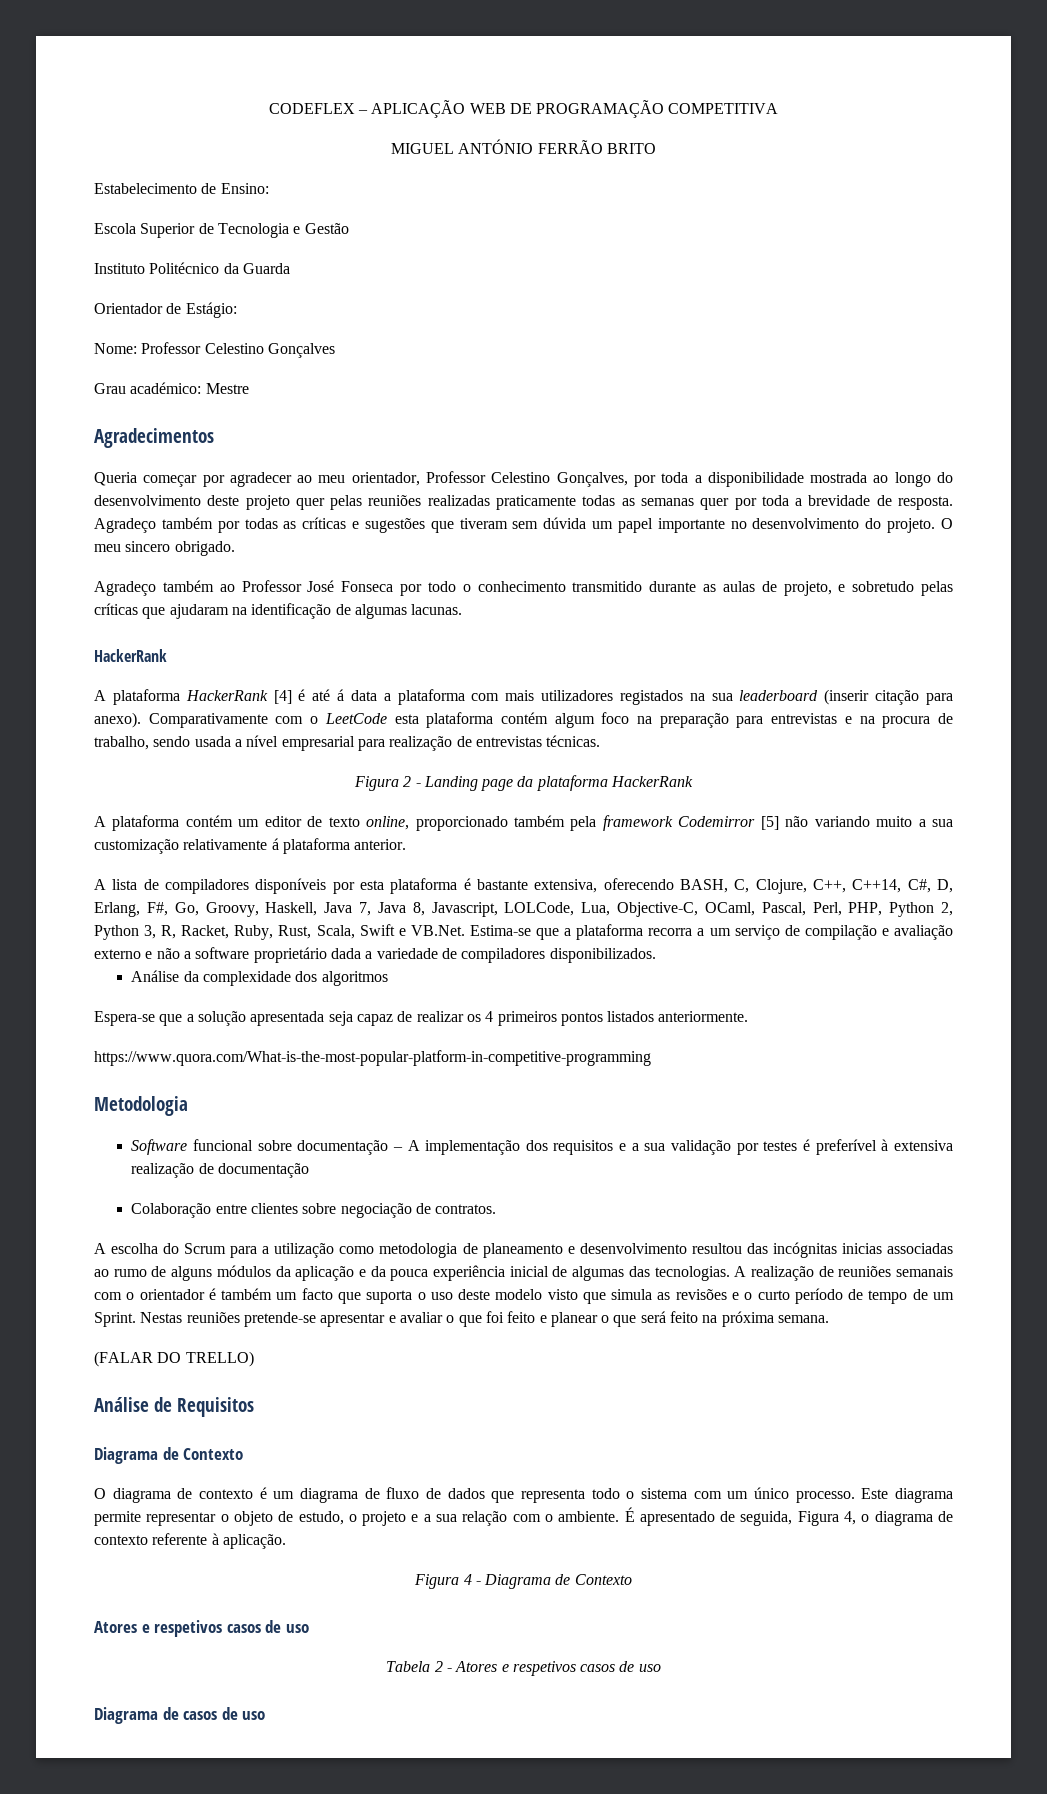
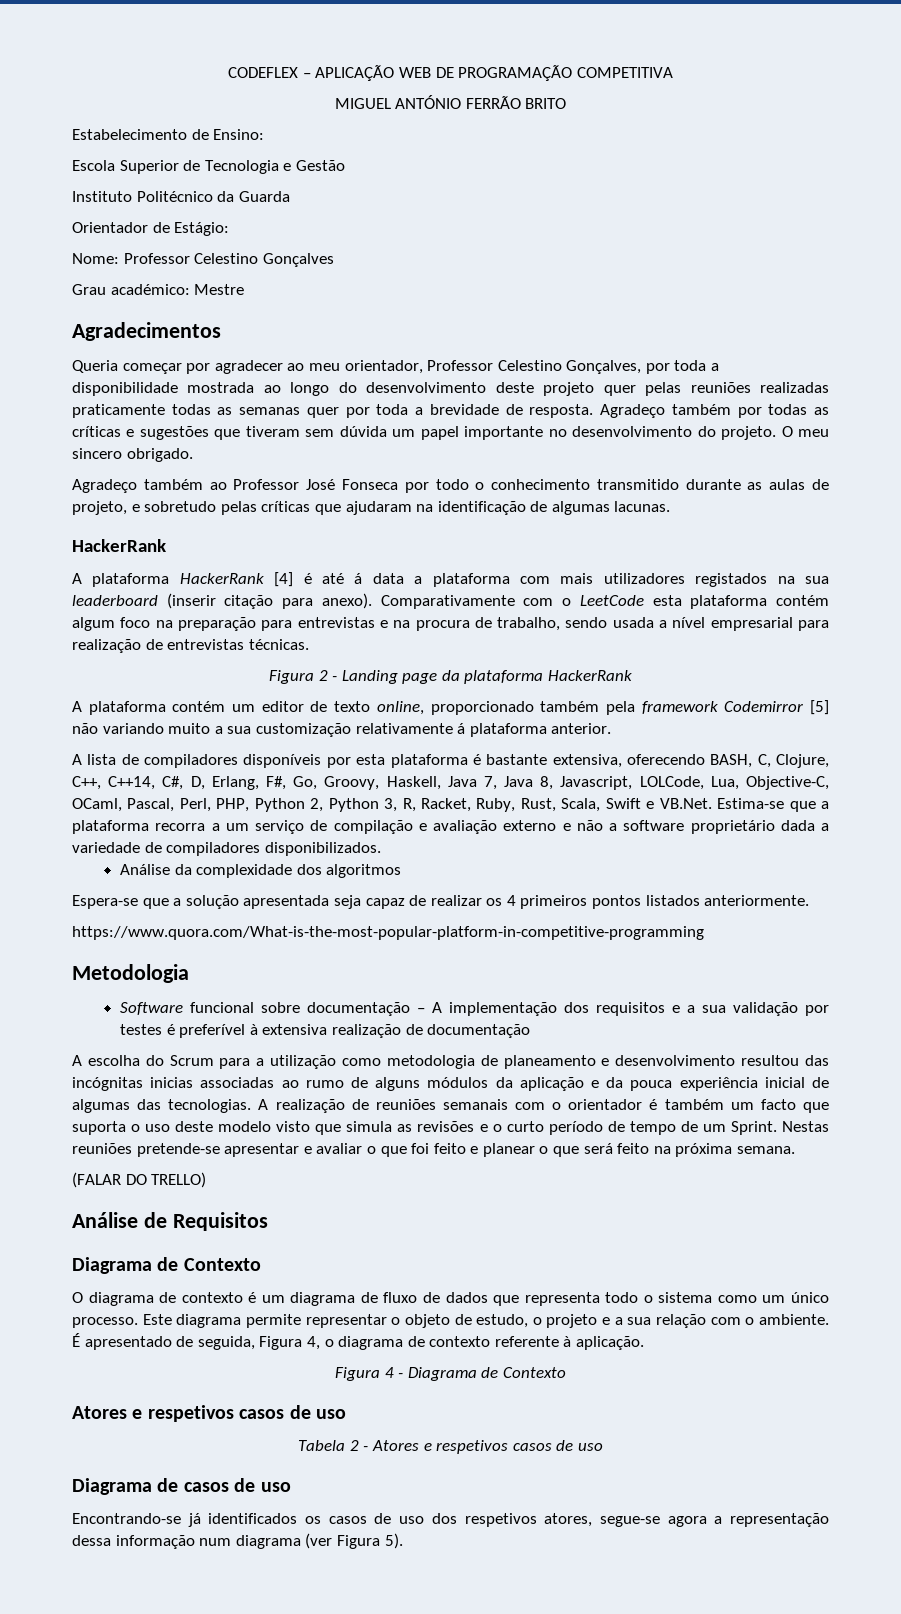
[131,1203,497,1218] // Colaboração entre clientes sobre negociação de contratos. -> (531, 1031) none
[693,1491,722,1499] com -> [717,1295,757,1303] como
(266, 1715) none -> [72,1513,829,1527] [72,1533,403,1549] // Encontrando-se já identificados os casos de uso dos respetivos atores, segue-se agora a representação dessa informação num diagrama (ver Figura 5).

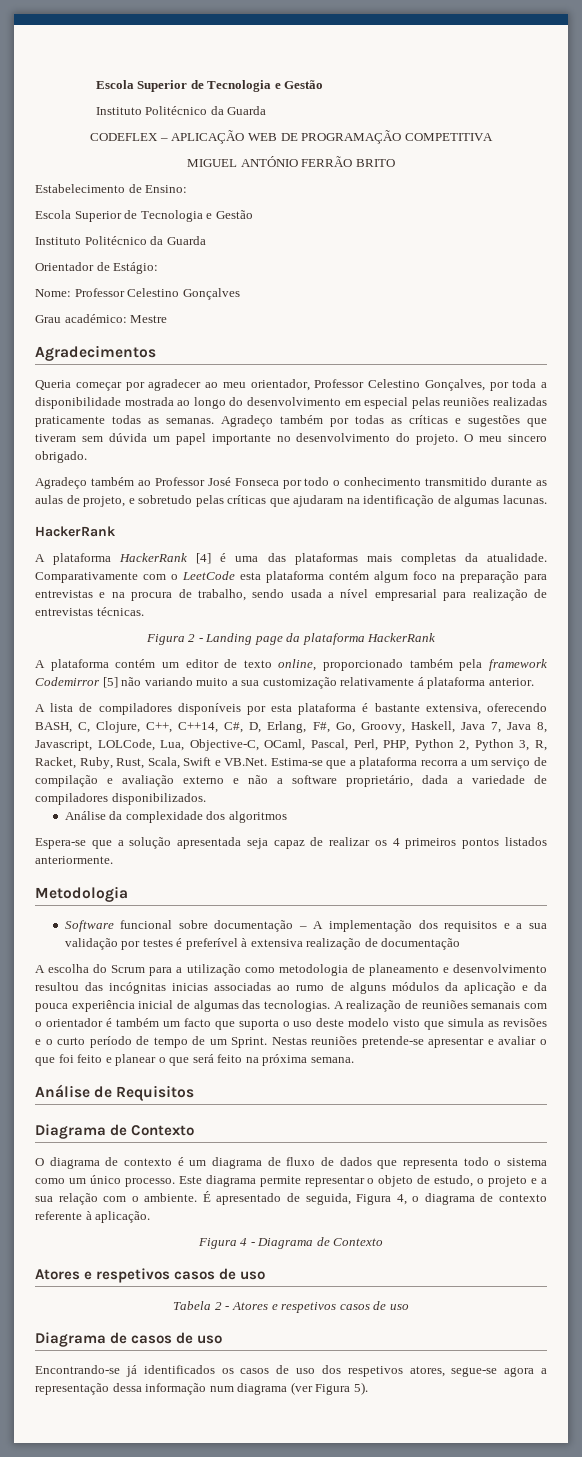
(228, 72) none -> [95,80,324,92] [95,106,267,115] Escola Superior de Tecnologia e Gestão // Instituto Politécnico da Guarda //
[495,382,636,396] deste projeto quer -> [344,397,409,409] em especial
[239,404,594,418] semanas quer por toda a brevidade de resposta. -> [166,418,214,424] semanas.
[322,573,829,587] [72,593,372,609] até á data a plataforma com mais utilizadores registados na sua leaderboard (inserir citação para anexo). -> [235,553,547,565] uma das plataformas mais completas da atualidade.
[690,820,775,834] proprietário -> [346,775,413,787] proprietário,
[72,926,704,940] // https://www.quora.com/What-is-the-most-popular-platform-in-competitive-programming -> (113, 860) none
[72,1172,207,1188] // (FALAR DO TRELLO) -> (354, 1060) none

